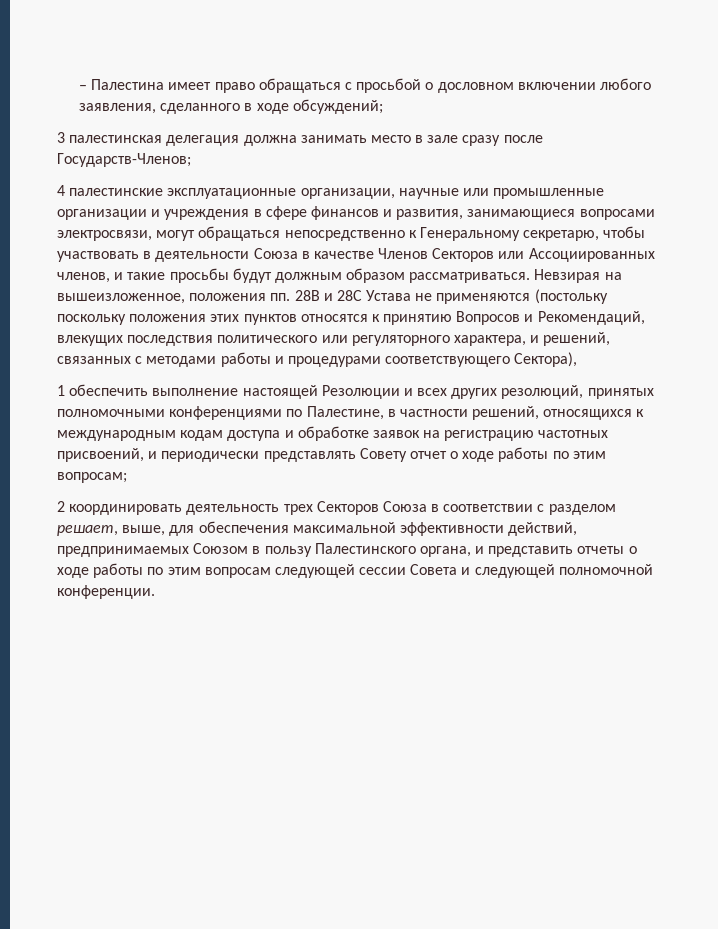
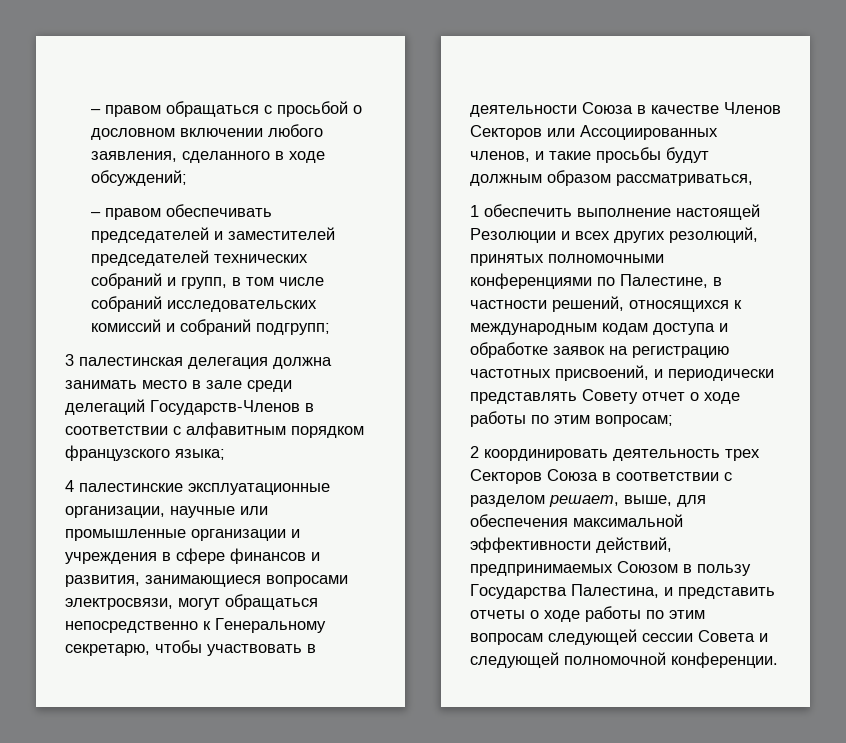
[79,79,255,93] – Палестина имеет право -> [91,105,162,117] – правом
(383, 106) none -> [91,204,273,220] [91,227,336,243] [91,250,309,266] [91,273,325,289] [91,296,318,312] [91,319,331,335] // – правом обеспечивать председателей и заместителей председателей технических собраний и групп, в том числе собраний исследовательских комиссий и собраний подгрупп;
[462,135,543,146] [57,153,191,167] сразу после Государств-Членов; -> [247,380,292,392] [65,399,314,415] [65,422,364,438] [65,445,225,461] среди делегаций Государств-Членов в соответствии с алфавитным порядком французского языка;
[409,269,622,283] [57,289,608,304] [57,311,645,325] [57,332,611,346] [57,352,578,367] рассматриваться. Невзирая на вышеизложенное, положения пп. 28В и 28С Устава не применяются (постольку поскольку положения этих пунктов относятся к принятию Вопросов и Рекомендаций, влекущих последствия политического или регуляторного характера, и решений, связанных с методами работы и процедурами соответствующего Сектора), -> [616,174,753,186] рассматриваться,
[314,543,471,557] Палестинского органа, -> [470,584,659,599] Государства Палестина,

